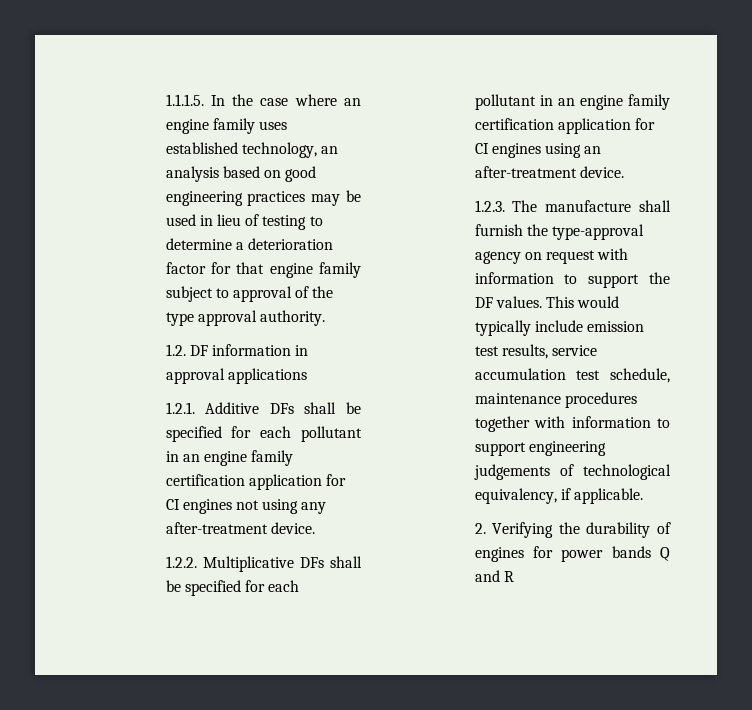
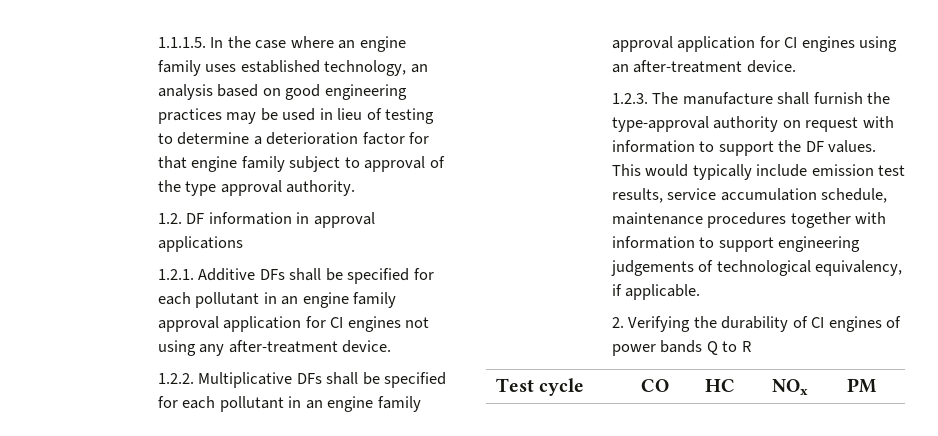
[165,474,245,486] certification -> [158,316,219,332] approval
[474,118,554,130] certification -> [612,36,673,52] approval
[474,251,521,264] agency -> [713,116,779,132] authority
[576,370,601,380] test -> (817, 194) none
[474,546,554,562] engines for -> [811,316,902,332] CI engines of
[474,570,500,582] and -> [722,341,738,352] to
(514, 576) none -> [495,378,584,396] [640,379,669,392] [704,379,735,392] [771,379,808,395] [846,378,877,393] // Test cycle | CO | HC | NOx | PM

